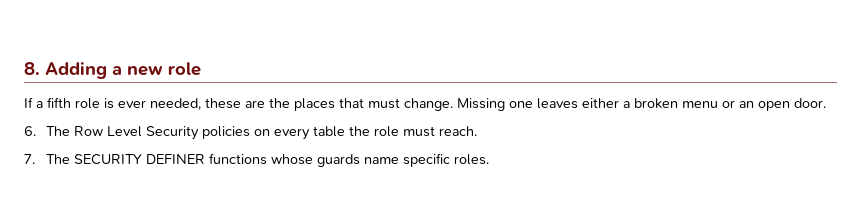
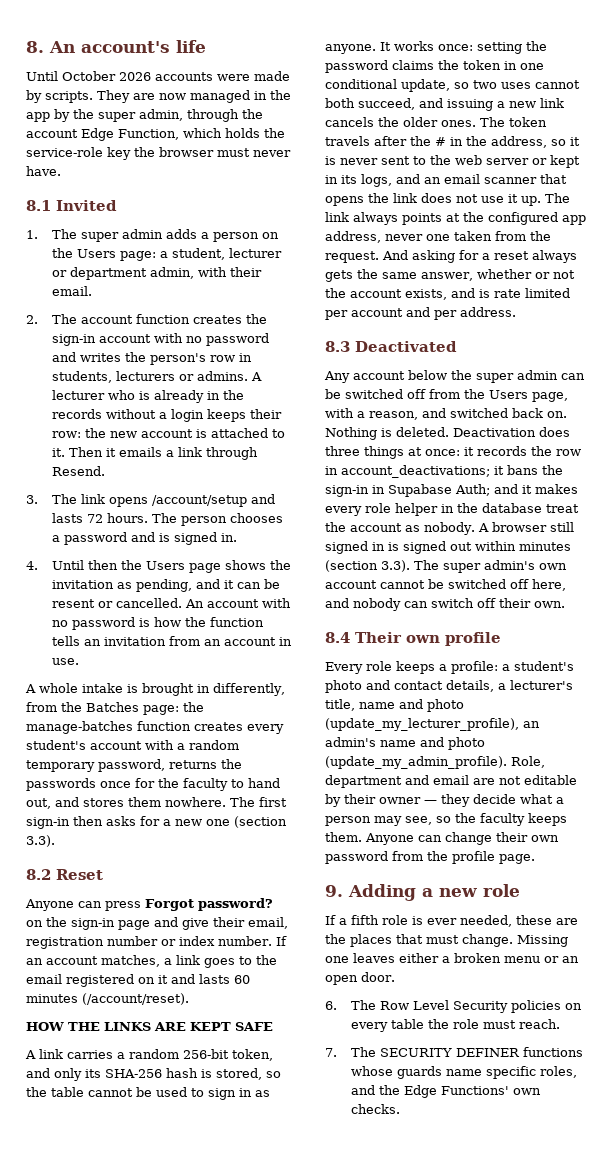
(40, 68) none -> [49,40,206,53] [26,71,290,81] [26,90,291,103] [26,109,263,122] [26,128,285,141] [26,147,291,160] [26,166,61,176] [26,200,117,211] [26,229,279,242] [51,248,282,261] [51,267,262,280] [51,286,92,296] [26,314,267,324] [51,333,269,346] [51,352,252,365] [51,371,262,383] [51,390,244,403] [51,409,282,422] [51,428,285,438] [51,447,258,460] [51,466,105,476] [26,494,275,507] [51,513,283,526] [51,532,237,545] [26,560,291,573] [51,579,280,592] [51,598,291,608] [51,617,264,630] [51,636,292,646] [51,658,79,665] [25,683,285,696] [26,702,204,715] [26,721,284,734] [26,740,239,750] [26,759,242,772] [26,778,280,791] [26,797,287,809] [26,816,287,829] [26,835,55,847] [26,869,103,880] [25,898,273,911] [26,917,288,930] [26,936,287,949] [26,955,277,968] [26,974,250,987] [26,993,189,1005] [26,1022,273,1031] [25,1049,273,1061] [26,1068,281,1081] [26,1087,270,1100] [325,41,547,54] [325,60,544,73] [325,79,580,92] [325,98,564,111] [325,117,547,127] [325,136,580,148] [325,155,580,168] [325,174,567,187] [325,193,570,206] [325,212,586,225] [325,231,551,243] [325,250,577,263] [325,269,575,282] [325,288,570,300] [325,307,516,320] [325,341,457,352] [324,370,585,383] [325,389,568,402] [325,408,567,420] [325,427,570,440] [325,446,581,459] [325,465,563,478] [325,484,578,497] [325,503,579,516] [325,522,574,535] [325,541,571,554] [325,560,567,573] [325,579,566,591] [325,598,565,611] [325,632,501,646] [325,661,574,674] [325,680,573,693] [325,699,464,712] [325,718,540,731] [325,737,485,750] [325,756,545,769] [325,775,577,788] [325,794,564,807] [325,813,567,826] [325,832,559,845] [325,851,535,864] [325,885,343,897] An account's life // Until October 2026 accounts were made by scripts. They are now managed in the app by the super admin, through the account Edge Function, which holds the service-role key the browser must never have. // 8.1 Invited // 1. The super admin adds a person on the Users page: a student, lecturer or department admin, with their email. // 2. The account function creates the sign-in account with no password and writes the person's row in students, lecturers or admins. A lecturer who is already in the records without a login keeps their row: the new account is attached to it. Then it emails a link through Resend. // 3. The link opens /account/setup and lasts 72 hours. The person chooses a password and is signed in. // 4. Until then the Users page shows the invitation as pending, and it can be resent or cancelled. An account with no password is how the function tells an invitation from an account in use. // A whole intake is brought in differently, from the Batches page: the manage-batches function creates every student's account with a random temporary password, returns the passwords once for the faculty to hand out, and stores them nowhere. The first sign-in then asks for a new one (section 3.3). // 8.2 Reset // Anyone can press Forgot password? on the sign-in page and give their email, registration number or index number. If an account matches, a link goes to the email registered on it and lasts 60 minutes (/account/reset). // HOW THE LINKS ARE KEPT SAFE // A link carries a random 256-bit token, and only its SHA-256 hash is stored, so the table cannot be used to sign in as anyone. It works once: setting the password claims the token in one conditional update, so two uses cannot both succeed, and issuing a new link cancels the older ones. The token travels after the # in the address, so it is never sent to the web server or kept in its logs, and an email scanner that opens the link does not use it up. The link always points at the configured app address, never one taken from the request. And asking for a reset always gets the same answer, whether or not the account exists, and is rate limited per account and per address. // 8.3 Deactivated // Any account below the super admin can be switched off from the Users page, with a reason, and switched back on. Nothing is deleted. Deactivation does three things at once: it records the row in account_deactivations; it bans the sign-in in Supabase Auth; and it makes every role helper in the database treat the account as nobody. A browser still signed in is signed out within minutes (section 3.3). The super admin's own account cannot be switched off here, and nobody can switch off their own. // 8.4 Their own profile // Every role keeps a profile: a student's photo and contact details, a lecturer's title, name and photo (update_my_lecturer_profile), an admin's name and photo (update_my_admin_profile). Role, department and email are not editable by their owner — they decide what a person may see, so the faculty keeps them. Anyone can change their own password from the profile page. // 9.
[454,154,490,165] roles. -> [539,1066,577,1078] [350,1085,541,1098] [350,1104,400,1114] roles, and the Edge Functions' own checks.

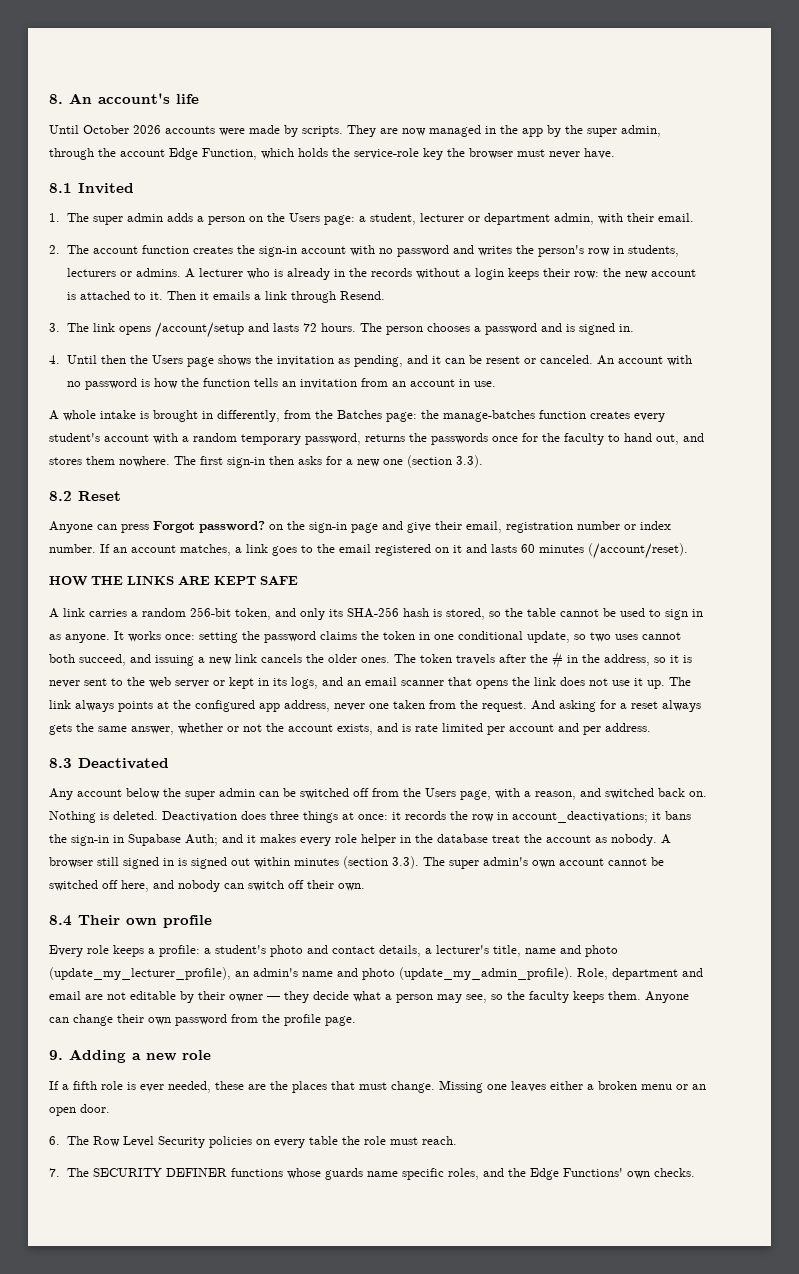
[115,598,182,608] cancelled. -> [540,355,594,364] canceled.

